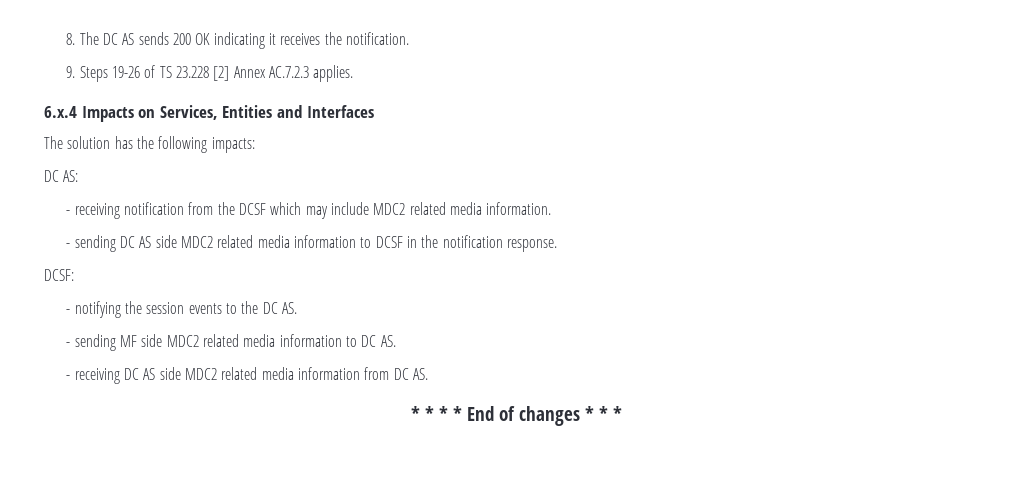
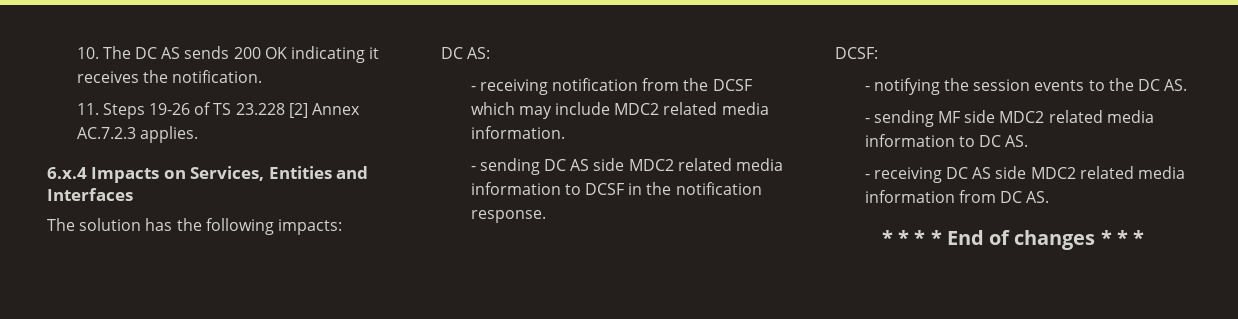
[66,33,76,45] 8. -> [76,47,99,59] 10.
[66,66,76,78] 9. -> [76,103,99,115] 11.

